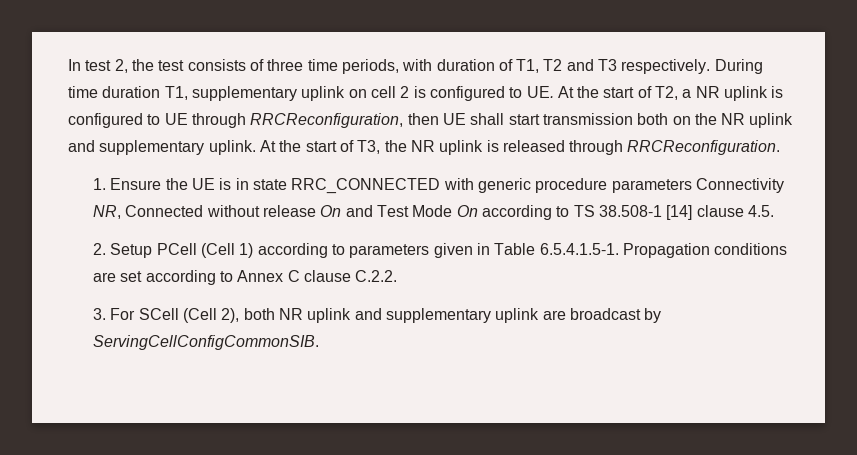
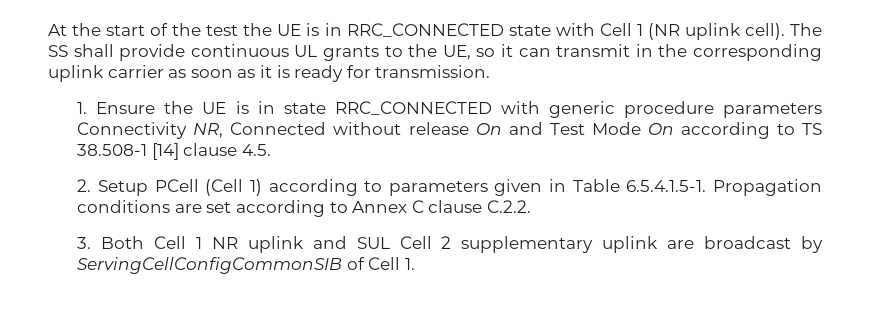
[68,59,763,74] [68,86,784,101] [68,113,794,128] [68,140,781,155] In test 2, the test consists of three time periods, with duration of T1, T2 and T3 respectively. During time duration T1, supplementary uplink on cell 2 is configured to UE. At the start of T2, a NR uplink is configured to UE through RRCReconfiguration, then UE shall start transmission both on the NR uplink and supplementary uplink. At the start of T3, the NR uplink is released through RRCReconfiguration. -> [48,23,822,40] [48,44,823,61] [48,65,491,82] At the start of the test the UE is in RRC_CONNECTED state with Cell 1 (NR uplink cell). The SS shall provide continuous UL grants to the UE, so it can transmit in the corresponding uplink carrier as soon as it is ready for transmission.
[110,308,382,323] For SCell (Cell 2), both NR uplink and -> [101,236,452,253] Both Cell 1 NR uplink and SUL Cell 2
[93,335,320,350] ServingCellConfigCommonSIB. -> [77,257,416,274] ServingCellConfigCommonSIB of Cell 1.

